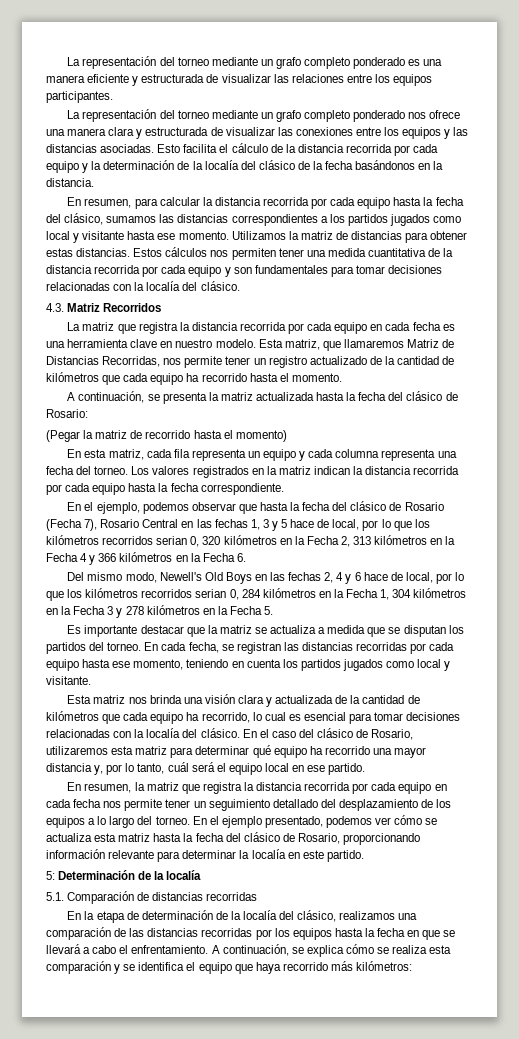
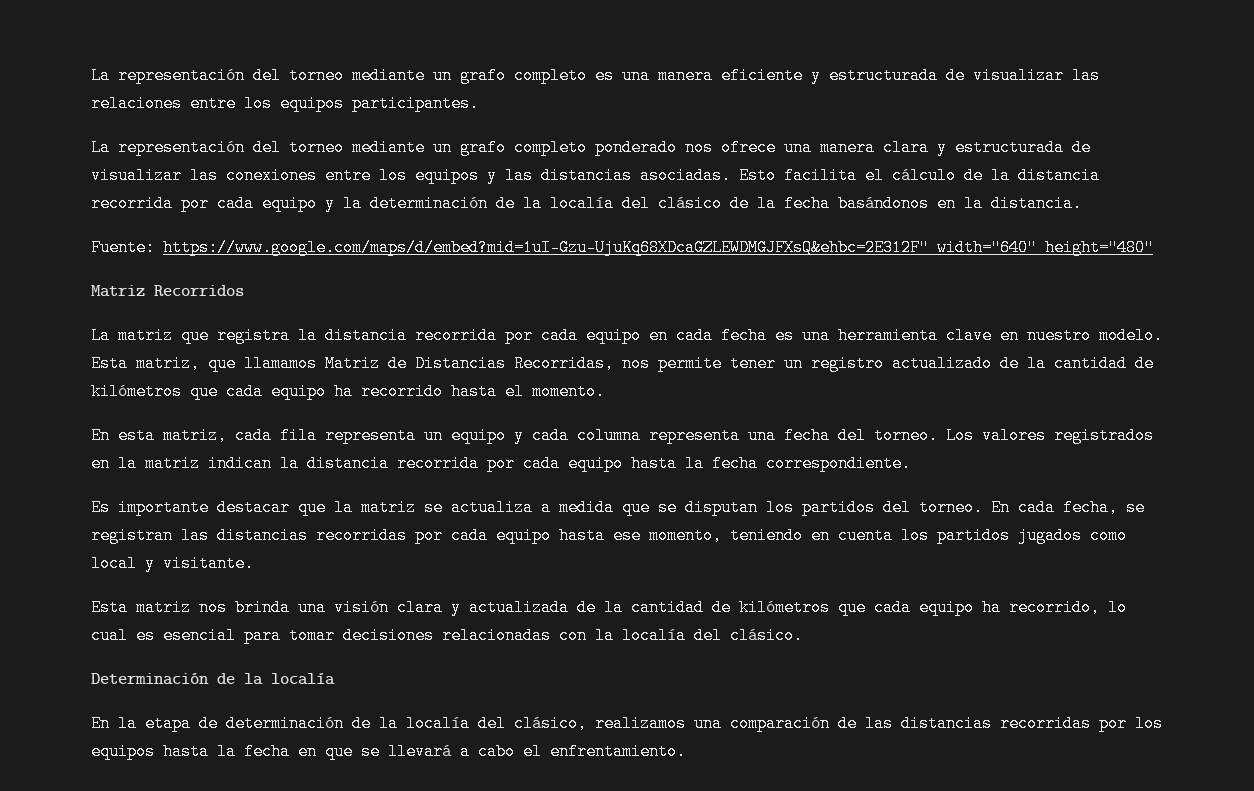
[67,56,406,69] La representación del torneo mediante un grafo completo ponderado -> [91,67,587,84] La representación del torneo mediante un grafo completo
[67,197,464,209] [46,213,462,226] [46,231,468,243] [46,247,454,260] [46,265,443,277] [46,281,240,291] [46,303,64,312] En resumen, para calcular la distancia recorrida por cada equipo hasta la fecha del clásico, sumamos las distancias correspondientes a los partidos jugados como local y visitante hasta ese momento. Utilizamos la matriz de distancias para obtener estas distancias. Estos cálculos nos permiten tener una medida cuantitativa de la distancia recorrida por cada equipo y son fundamentales para tomar decisiones relacionadas con la localía del clásico. // 4.3. -> [91,239,1154,256] Fuente: https://www.google.com/maps/d/embed?mid=1uI-Gzu-UjuKq68XDcaGZLEWDMGJFXsQ&ehbc=2E312F" width="640" height="480" //
[343,339,404,348] llamaremos -> [244,355,317,372] llamamos
[67,391,458,404] [46,409,88,418] [46,430,287,442] // A continuación, se presenta la matriz actualizada hasta la fecha del clásico de Rosario: // (Pegar la matriz de recorrido hasta el momento) -> (605, 391) none
[67,501,444,514] [46,519,430,531] [46,535,456,547] [46,552,246,565] [67,572,465,584] [46,588,467,601] [46,605,274,618] // En el ejemplo, podemos observar que hasta la fecha del clásico de Rosario (Fecha 7), Rosario Central en las fechas 1, 3 y 5 hace de local, por lo que los kilómetros recorridos serian 0, 320 kilómetros en la Fecha 2, 313 kilómetros en la Fecha 4 y 366 kilómetros en la Fecha 6. // Del mismo modo, Newell's Old Boys en las fechas 2, 4 y 6 hace de local, por lo que los kilómetros recorridos serian 0, 284 kilómetros en la Fecha 1, 304 kilómetros en la Fecha 3 y 278 kilómetros en la Fecha 5. -> (911, 463) none
[242,728,414,740] [46,745,427,758] [46,762,366,775] [67,782,447,794] [46,799,452,811] [46,815,438,828] [46,832,421,845] [46,849,364,862] [46,871,55,880] En el caso del clásico de Rosario, utilizaremos esta matriz para determinar qué equipo ha recorrido una mayor distancia y, por lo tanto, cuál será el equipo local en ese partido. // En resumen, la matriz que registra la distancia recorrida por cada equipo en cada fecha nos permite tener un seguimiento detallado del desplazamiento de los equipos a lo largo del torneo. En el ejemplo presentado, podemos ver cómo se actualiza esta matriz hasta la fecha del clásico de Rosario, proporcionando información relevante para determinar la localía en este partido. // 5: -> (803, 635) //
[46,891,258,904] // 5.1. Comparación de distancias recorridas -> (335, 679) none
[211,944,452,957] [46,961,413,974] A continuación, se explica cómo se realiza esta comparación y se identifica el equipo que haya recorrido más kilómetros: -> (686, 751) none

